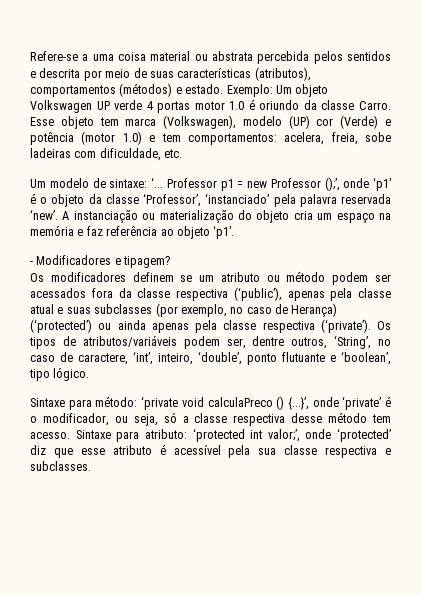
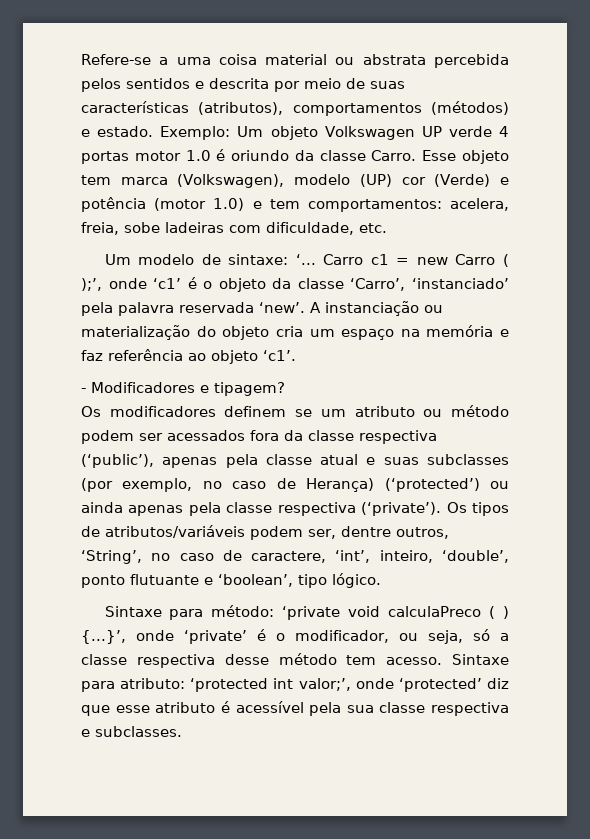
[166,177,391,191] Professor p1 = new Professor ();’, onde ‘p1’ -> [323,254,509,267] [81,278,182,291] Carro c1 = new Carro ( );’, onde ‘c1’
[143,193,202,207] ‘Professor’, -> [350,278,406,291] ‘Carro’,
[213,225,235,239] ‘p1’. -> [263,350,296,361] ‘c1’.
[276,396,285,410] () -> [489,606,509,619] ( )

